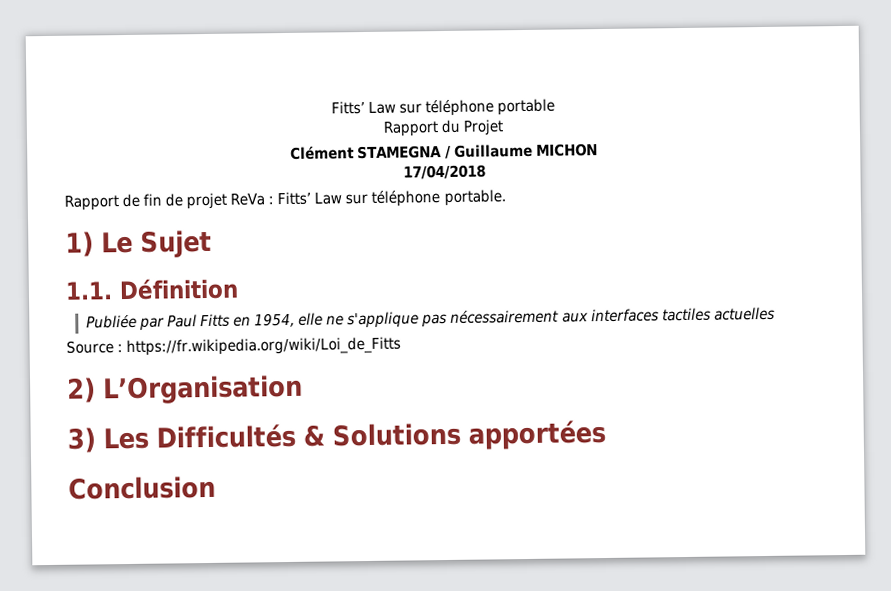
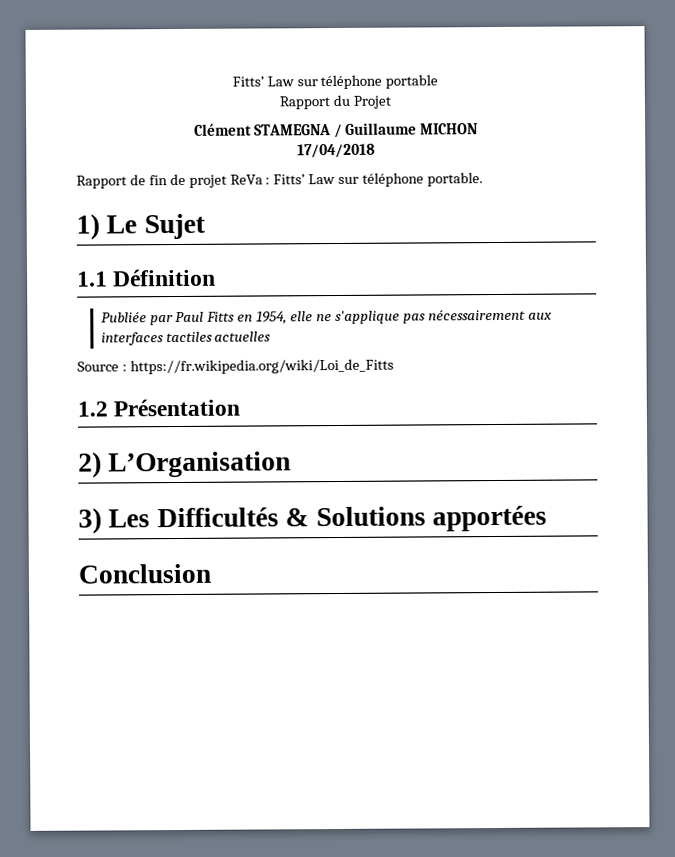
[65,281,113,300] 1.1. -> [77,271,108,287] 1.1
(402, 346) none -> [77,398,241,417] // 1.2 Présentation

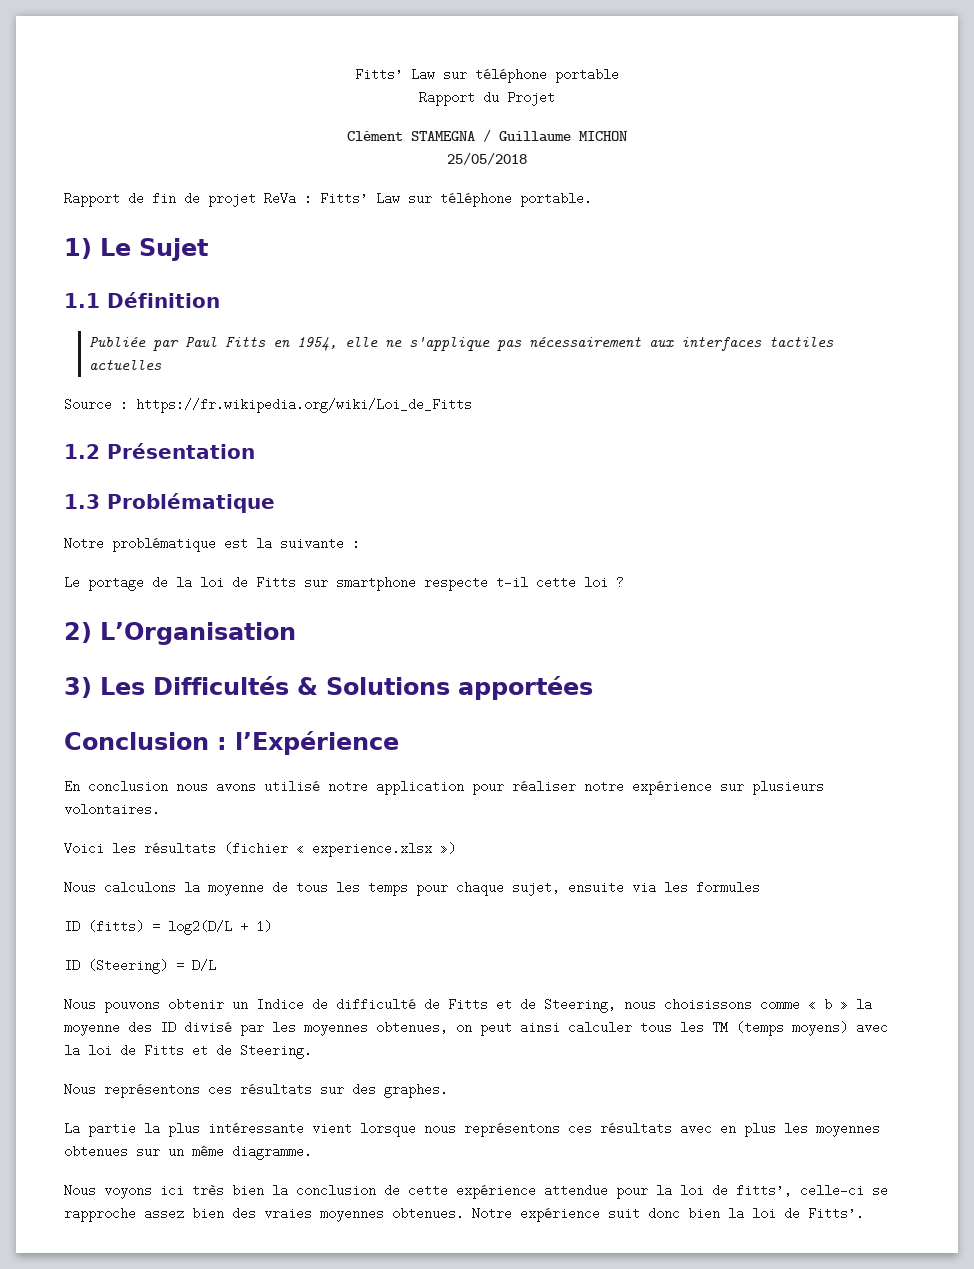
[297,143,375,159] 17/04/2018 -> [447,152,527,165] 25/05/2018
(241, 407) none -> [64,493,275,513] [64,537,360,552] [64,576,624,591] // 1.3 Problématique // Notre problématique est la suivante : // Le portage de la loi de Fitts sur smartphone respecte t-il cette loi ?
(211, 573) none -> [217,731,399,755] [64,780,824,795] [64,803,160,816] [64,842,456,857] [64,881,760,896] [64,920,272,935] [64,959,216,974] [64,998,872,1013] [64,1021,888,1036] [64,1044,312,1059] [64,1083,448,1098] [64,1122,880,1137] [64,1145,312,1160] [64,1184,888,1199] [64,1207,864,1222] : l’Expérience // En conclusion nous avons utilisé notre application pour réaliser notre expérience sur plusieurs volontaires. // Voici les résultats (fichier « experience.xlsx ») // Nous calculons la moyenne de tous les temps pour chaque sujet, ensuite via les formules // ID (fitts) = log2(D/L + 1) // ID (Steering) = D/L // Nous pouvons obtenir un Indice de difficulté de Fitts et de Steering, nous choisissons comme « b » la moyenne des ID divisé par les moyennes obtenues, on peut ainsi calculer tous les TM (temps moyens) avec la loi de Fitts et de Steering. // Nous représentons ces résultats sur des graphes. // La partie la plus intéressante vient lorsque nous représentons ces résultats avec en plus les moyennes obtenues sur un même diagramme. // Nous voyons ici très bien la conclusion de cette expérience attendue pour la loi de fitts’, celle-ci se rapproche assez bien des vraies moyennes obtenues. Notre expérience suit donc bien la loi de Fitts’.

